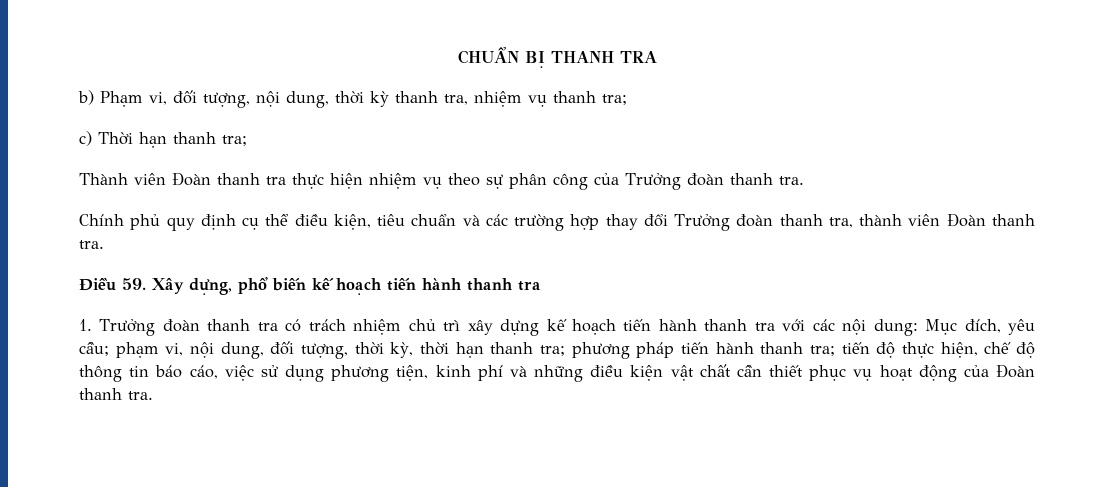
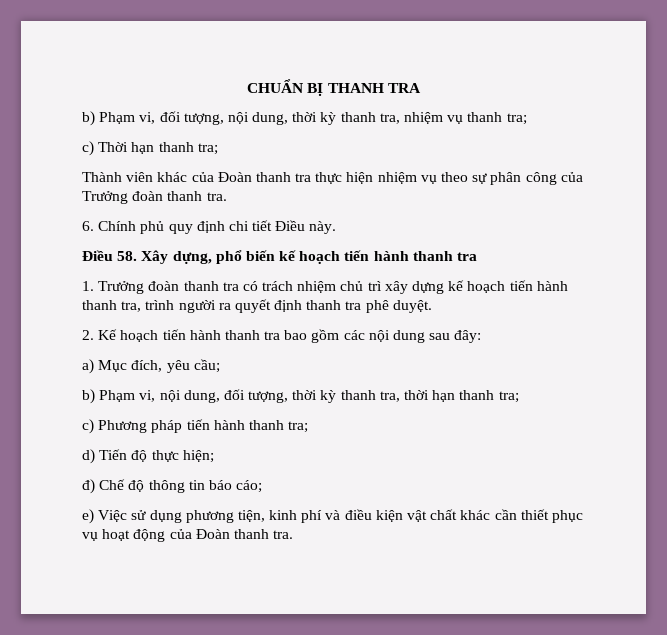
(166, 179) none -> [157,172,214,182] khác của
(804, 180) none -> [82,221,94,231] 6.
[242,213,1036,231] [79,240,104,249] [79,277,146,291] cụ thể điều kiện, tiêu chuẩn và các trường hợp thay đổi Trưởng đoàn thanh tra, thành viên Đoàn thanh tra. // Điều 59. -> [228,220,337,234] [82,250,138,261] chi tiết Điều này. // Điều 58.
[754,319,918,336] tra với các nội dung: -> [121,299,432,313] [82,329,482,343] [82,359,94,374] tra, trình người ra quyết định thanh tra phê duyệt. // 2. Kế hoạch tiến hành thanh tra bao gồm các nội dung sau đây: // a)
[115,342,159,358] phạm -> [82,389,136,404] // b) Phạm
[390,342,414,358] kỳ, -> [320,390,400,403] kỳ thanh tra,
[571,342,630,359] phương -> [82,419,148,434] // c) Phương
[841,342,1012,358] tiến độ thực hiện, chế -> [82,449,214,464] [82,479,126,494] // d) Tiến độ thực hiện; // đ) Chế
[189,365,254,381] cáo, việc -> [236,480,263,493] [82,509,128,524] cáo; // e) Việc
[534,365,583,382] những -> (341, 515) none
(731, 370) none -> [460,510,491,520] khác

